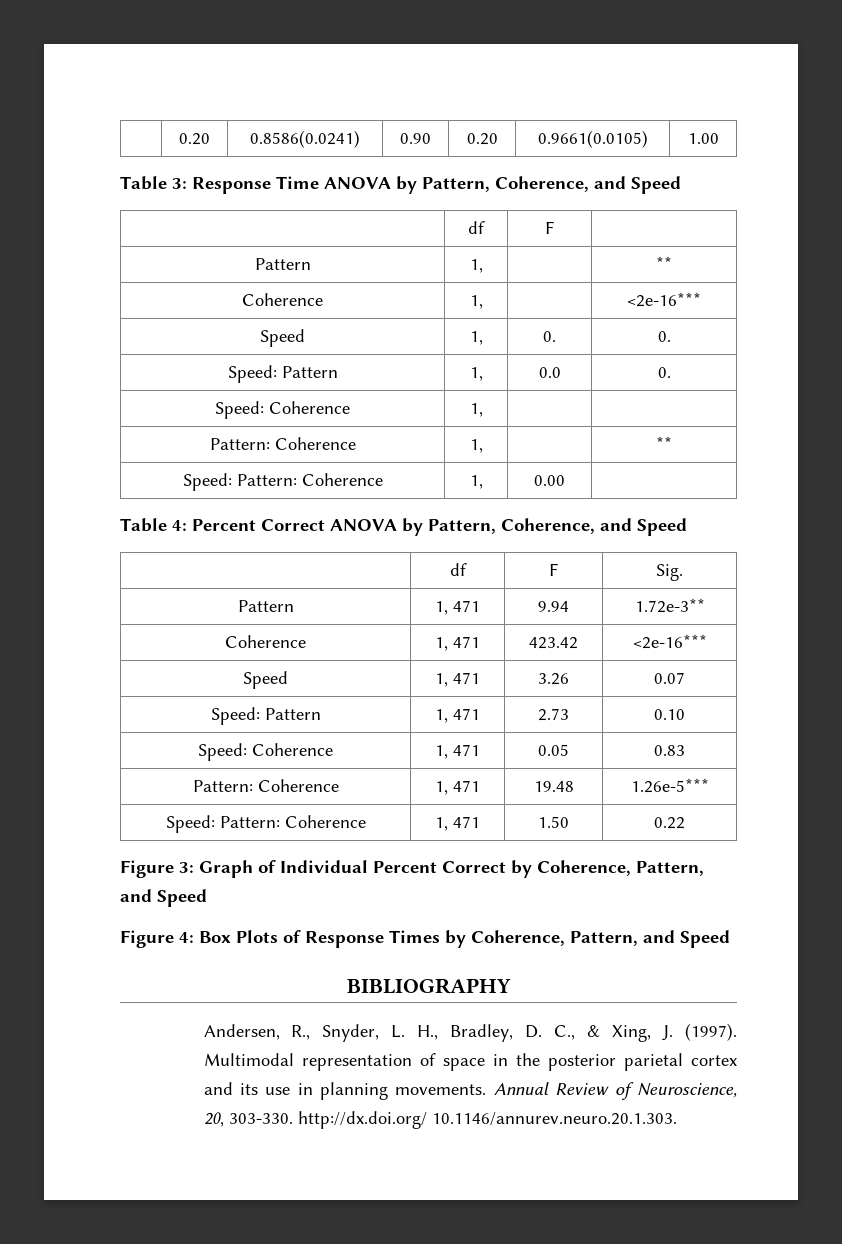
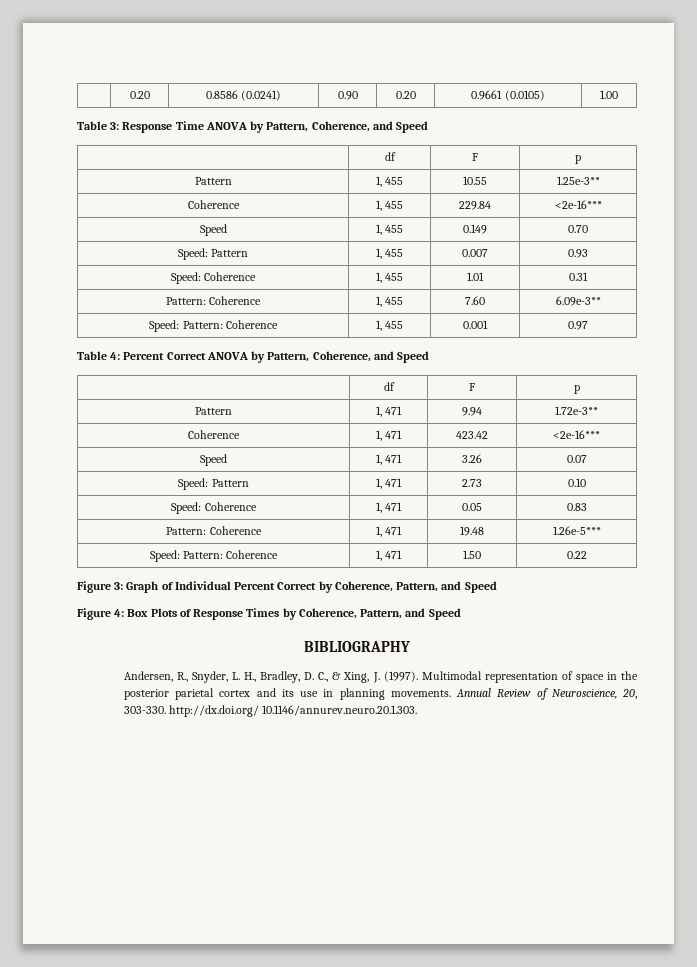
[179,133,210,145] [250,130,360,148] | 0.20 | 0.8586(0.0241) -> [129,91,150,99] [205,90,282,101] | 0.20 | 0.8586 (0.0241)
[537,130,648,148] 0.9661(0.0105) -> [471,90,545,101] 0.9661 (0.0105)
[254,258,311,270] [469,259,483,273] [656,256,672,270] [242,293,323,306] [469,295,483,309] [627,292,701,307] [260,329,305,347] [469,331,483,345] [543,331,556,342] [657,331,671,342] [227,365,338,383] [469,367,483,381] [538,367,561,378] [657,367,671,378] [215,401,350,419] [469,403,483,417] [209,437,356,450] [469,439,483,453] [656,436,672,450] [182,473,383,491] [469,475,483,489] [534,475,565,486] // Pattern | 1, | | ** // Coherence | 1, | | <2e-16*** // Speed | 1, | 0. | 0. // Speed: Pattern | 1, | 0.0 | 0. // Speed: Coherence | 1, | | // Pattern: Coherence | 1, | | ** // Speed: Pattern: Coherence | 1, | 0.00 | -> [575,155,581,164] [194,177,232,185] [375,176,404,187] [463,176,487,185] [556,176,600,185] [187,200,240,209] [375,200,404,211] [459,201,491,210] [554,200,602,209] [199,224,227,236] [375,224,404,235] [463,224,487,234] [568,225,588,233] [177,248,249,260] [375,248,404,259] [462,249,488,257] [568,249,588,258] [170,272,257,284] [375,272,404,283] [467,272,484,281] [569,272,588,281] [165,296,262,305] [375,296,404,307] [465,296,485,305] [555,296,601,306] [149,320,278,332] [375,320,404,331] [463,320,488,329] [568,321,588,330] p // Pattern | 1, 455 | 10.55 | 1.25e-3** // Coherence | 1, 455 | 229.84 | <2e-16*** // Speed | 1, 455 | 0.149 | 0.70 // Speed: Pattern | 1, 455 | 0.007 | 0.93 // Speed: Coherence | 1, 455 | 1.01 | 0.31 // Pattern: Coherence | 1, 455 | 7.60 | 6.09e-3** // Speed: Pattern: Coherence | 1, 455 | 0.001 | 0.97
[656,564,683,581] Sig. -> [573,385,580,394] p

